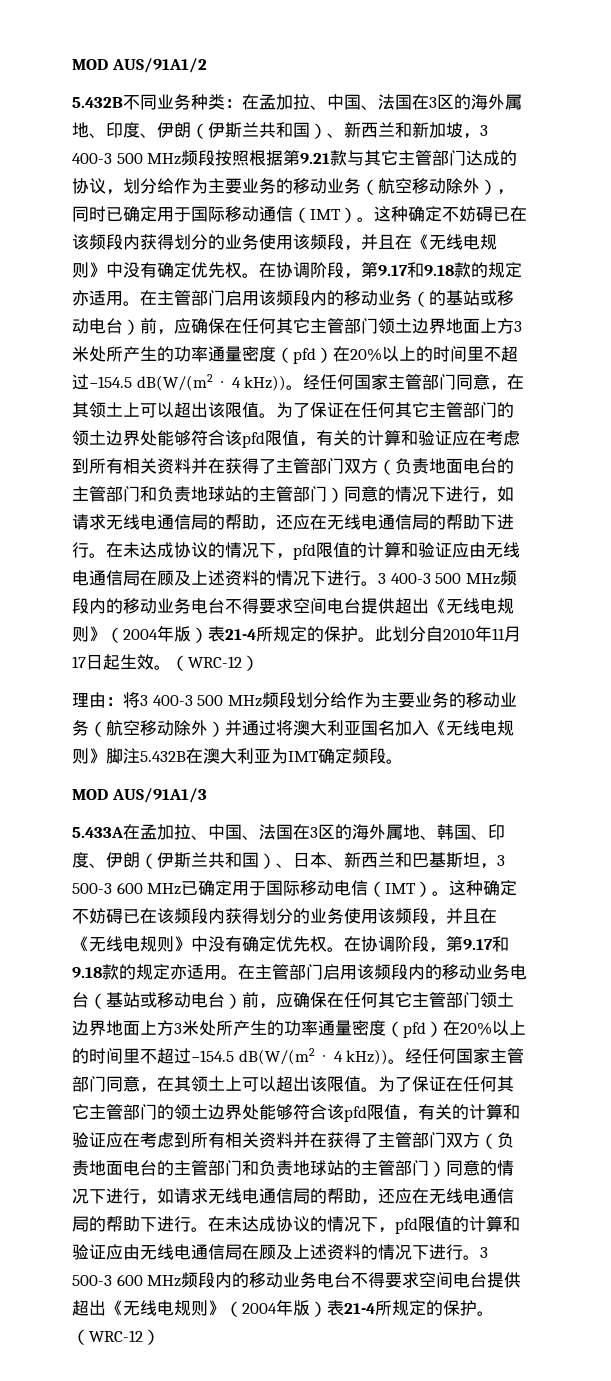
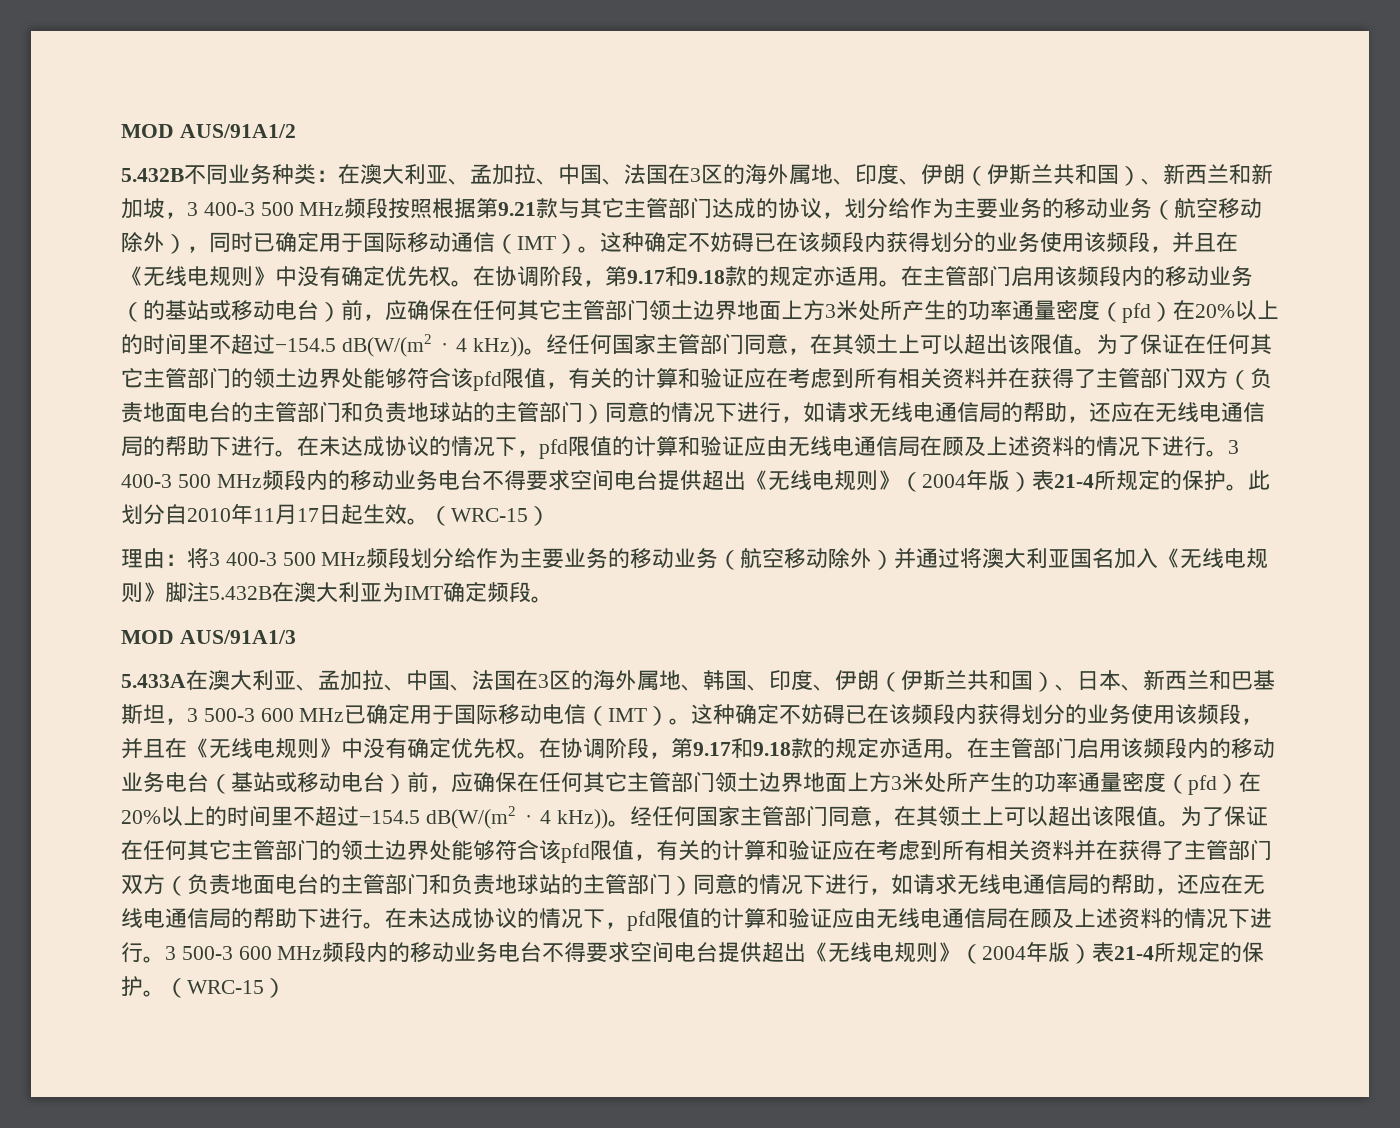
(259, 102) none -> [360,164,470,185] 澳大利亚、
[188,656,242,668] WRC-12 -> [451,508,528,522] WRC-15
(140, 832) none -> [208,670,318,691] 澳大利亚、
[89,1330,143,1342] WRC-12 -> [187,980,264,994] WRC-15

